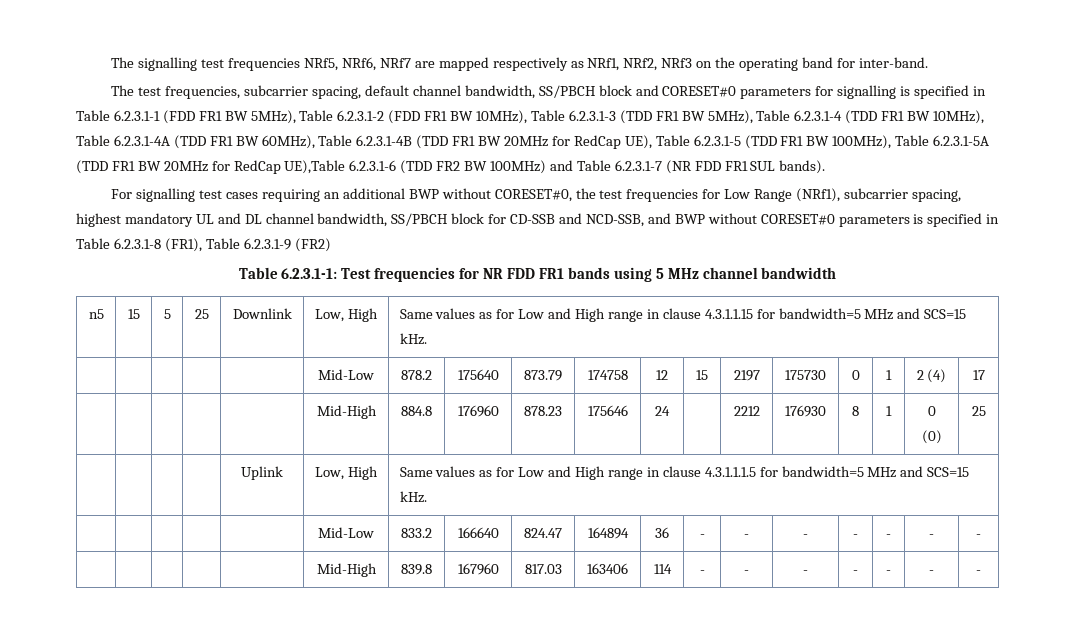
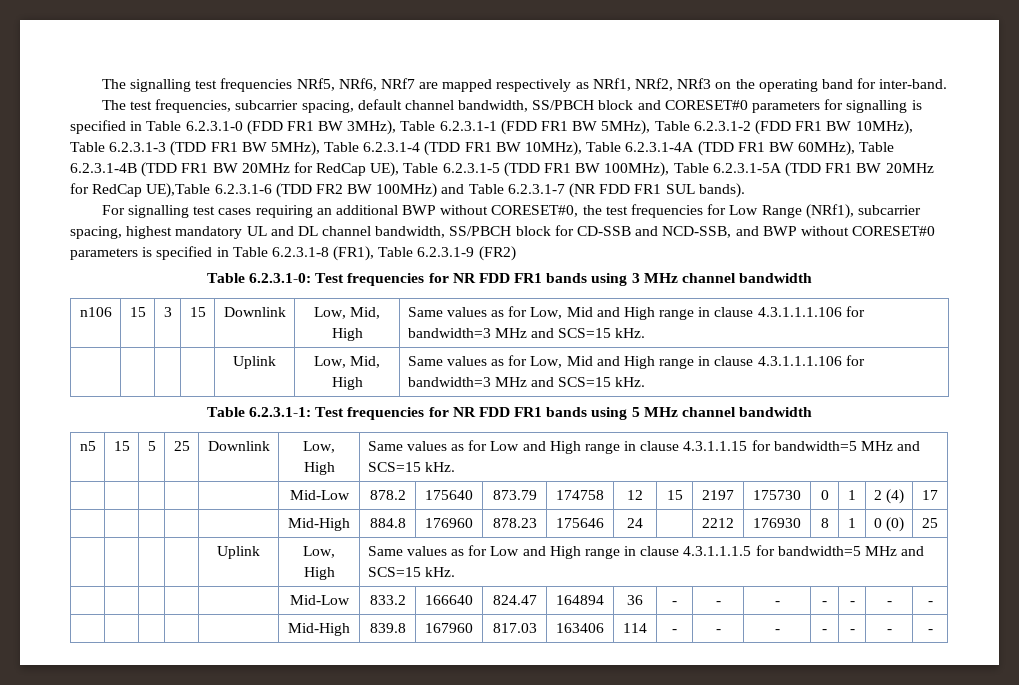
(110, 115) none -> [185,120,436,135] 6.2.3.1-0 (FDD FR1 BW 3MHz), Table
(331, 245) none -> [206,273,813,286] [79,307,112,317] [129,307,146,317] [163,307,172,317] [189,307,206,317] [223,307,286,317] [313,307,381,319] [331,328,363,341] [407,306,865,320] [407,328,646,338] [233,356,276,369] [313,356,381,368] [331,377,363,390] [407,355,865,369] [407,377,646,387] // Table 6.2.3.1-0: Test frequencies for NR FDD FR1 bands using 3 MHz channel bandwidth // n106 | 15 | 3 | 15 | Downlink | Low, Mid, High | Same values as for Low, Mid and High range in clause 4.3.1.1.1.106 for bandwidth=3 MHz and SCS=15 kHz. // | | | | Uplink | Low, Mid, High | Same values as for Low, Mid and High range in clause 4.3.1.1.1.106 for bandwidth=3 MHz and SCS=15 kHz.

